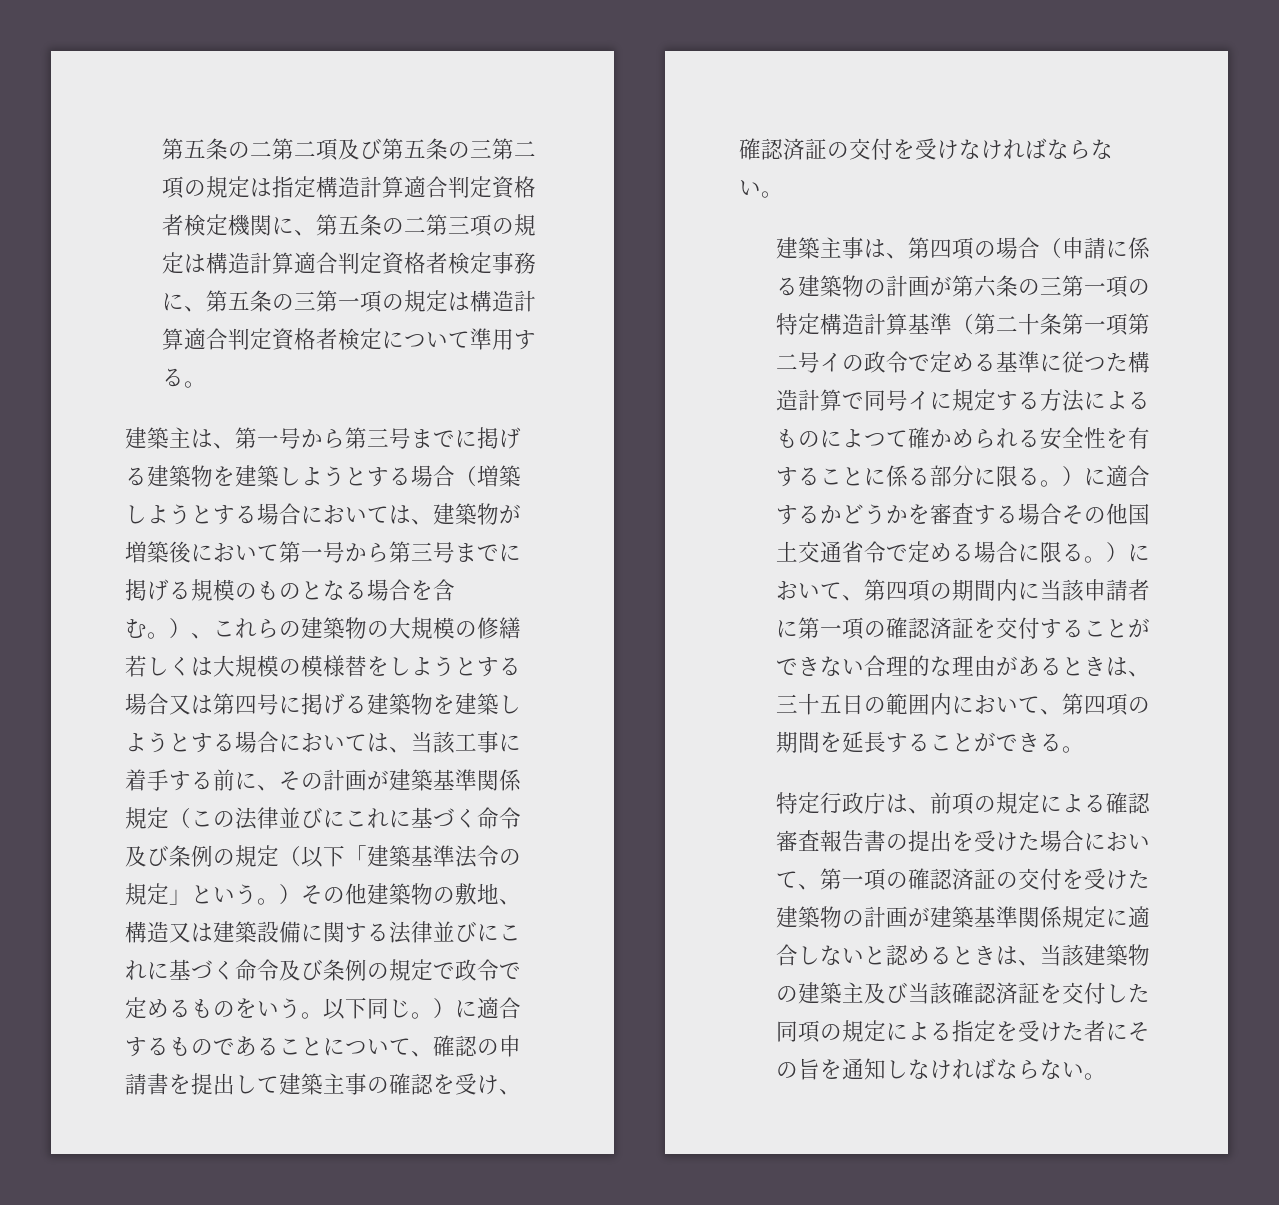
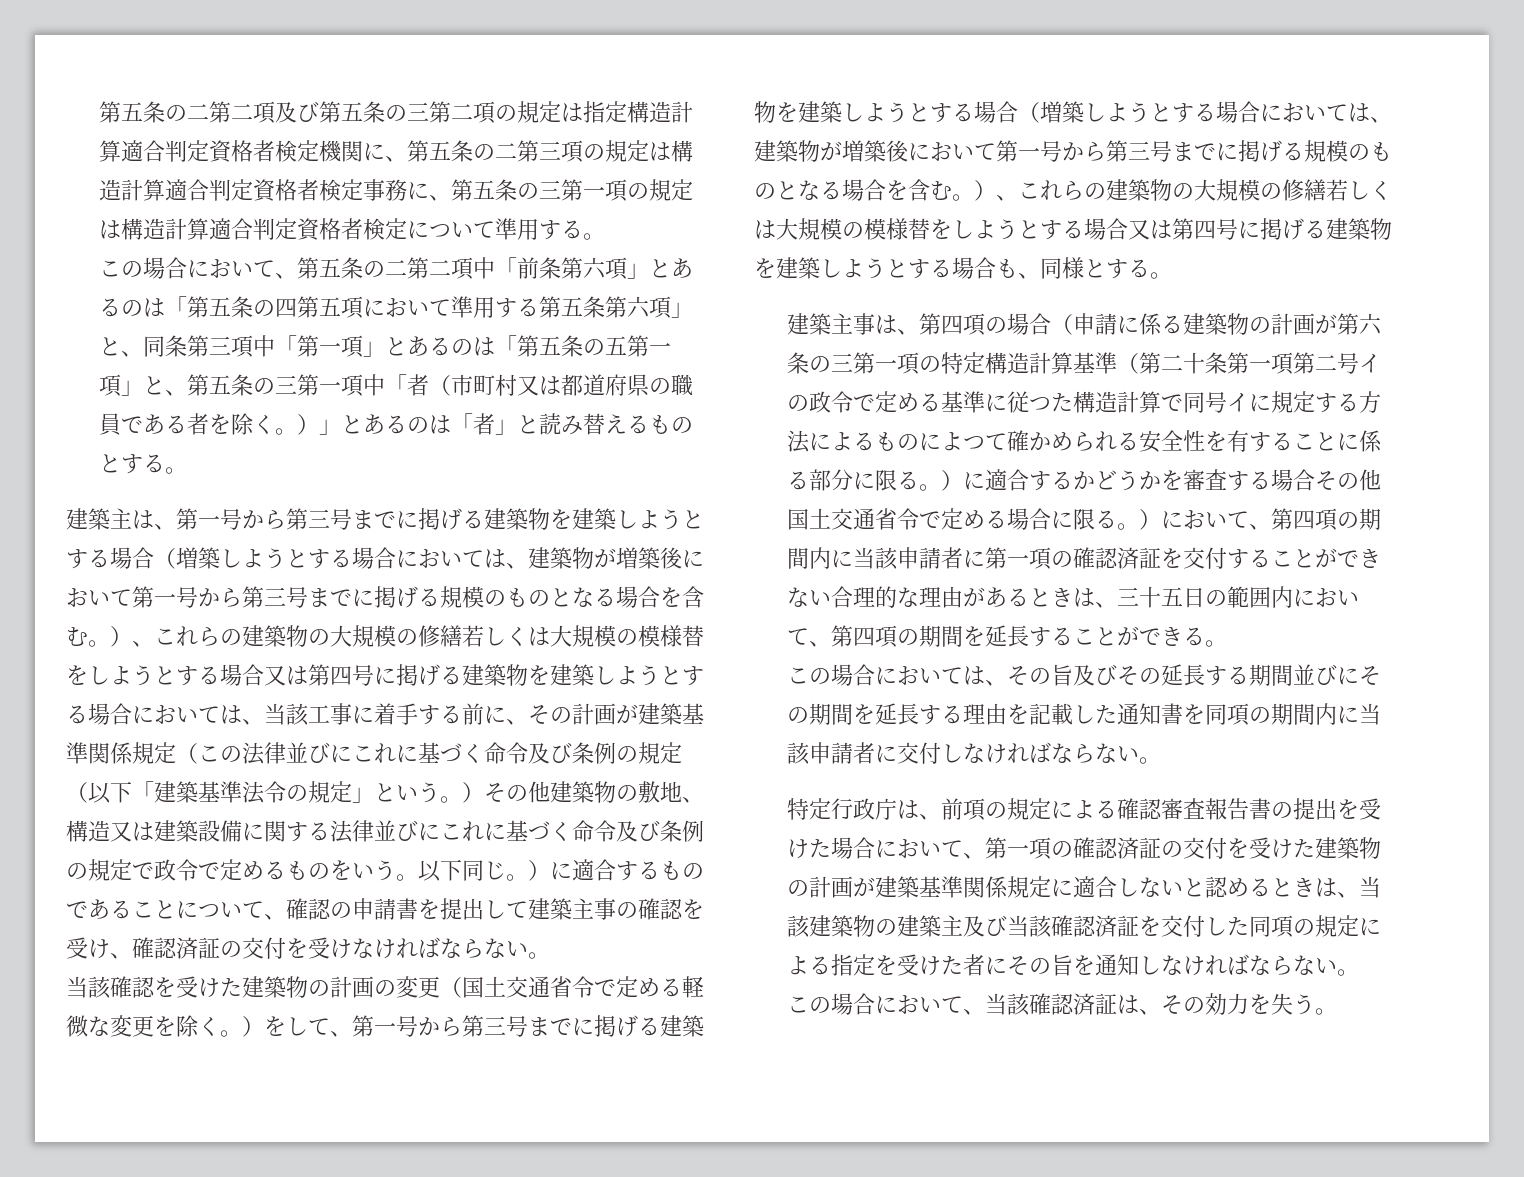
(207, 384) none -> [99,257,694,280] [99,296,694,319] [99,335,672,358] [99,374,694,397] [99,413,694,435] [99,454,188,474] // この場合において、第五条の二第二項中「前条第六項」とあるのは「第五条の四第五項において準用する第五条第六項」と、同条第三項中「第一項」とあるのは「第五条の五第一項」と、第五条の三第一項中「者（市町村又は都道府県の職員である者を除く。）」とあるのは「者」と読み替えるものとする。
(783, 194) none -> [66,976,704,999] [66,1015,704,1037] [754,101,1392,123] [754,140,1392,162] [754,179,1392,201] [754,218,1392,240] [754,257,1172,279] // 当該確認を受けた建築物の計画の変更（国土交通省令で定める軽微な変更を除く。）をして、第一号から第三号までに掲げる建築物を建築しようとする場合（増築しようとする場合においては、建築物が増築後において第一号から第三号までに掲げる規模のものとなる場合を含む。）、これらの建築物の大規模の修繕若しくは大規模の模様替をしようとする場合又は第四号に掲げる建築物を建築しようとする場合も、同様とする。
(1085, 749) none -> [787,664,1382,686] [787,703,1382,726] [787,742,1162,765] // この場合においては、その旨及びその延長する期間並びにその期間を延長する理由を記載した通知書を同項の期間内に当該申請者に交付しなければならない。
(1107, 1076) none -> [787,993,1338,1016] // この場合において、当該確認済証は、その効力を失う。

